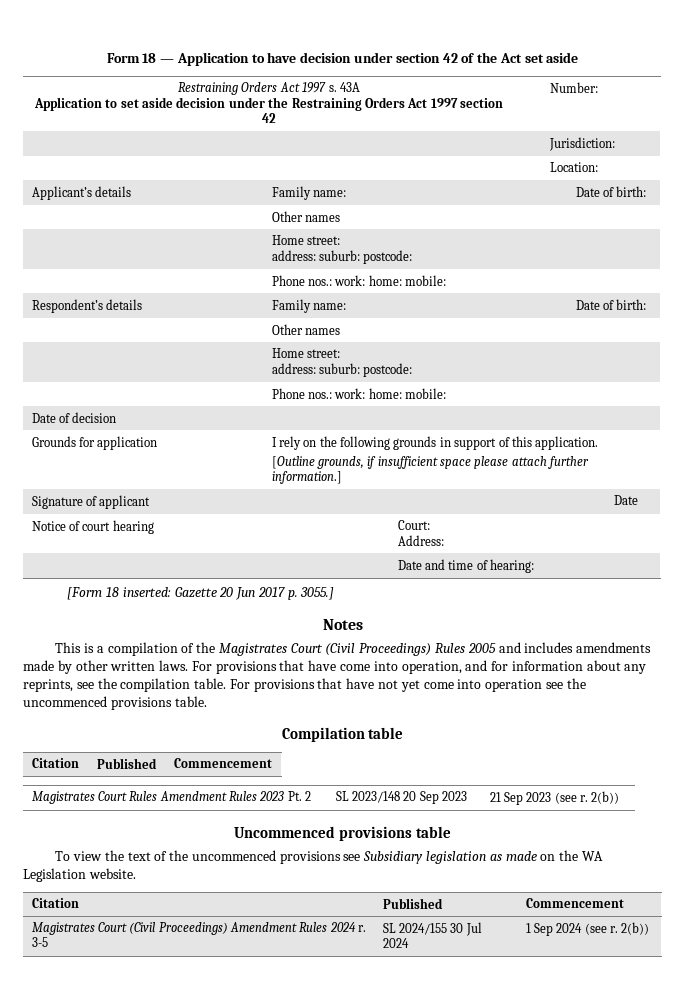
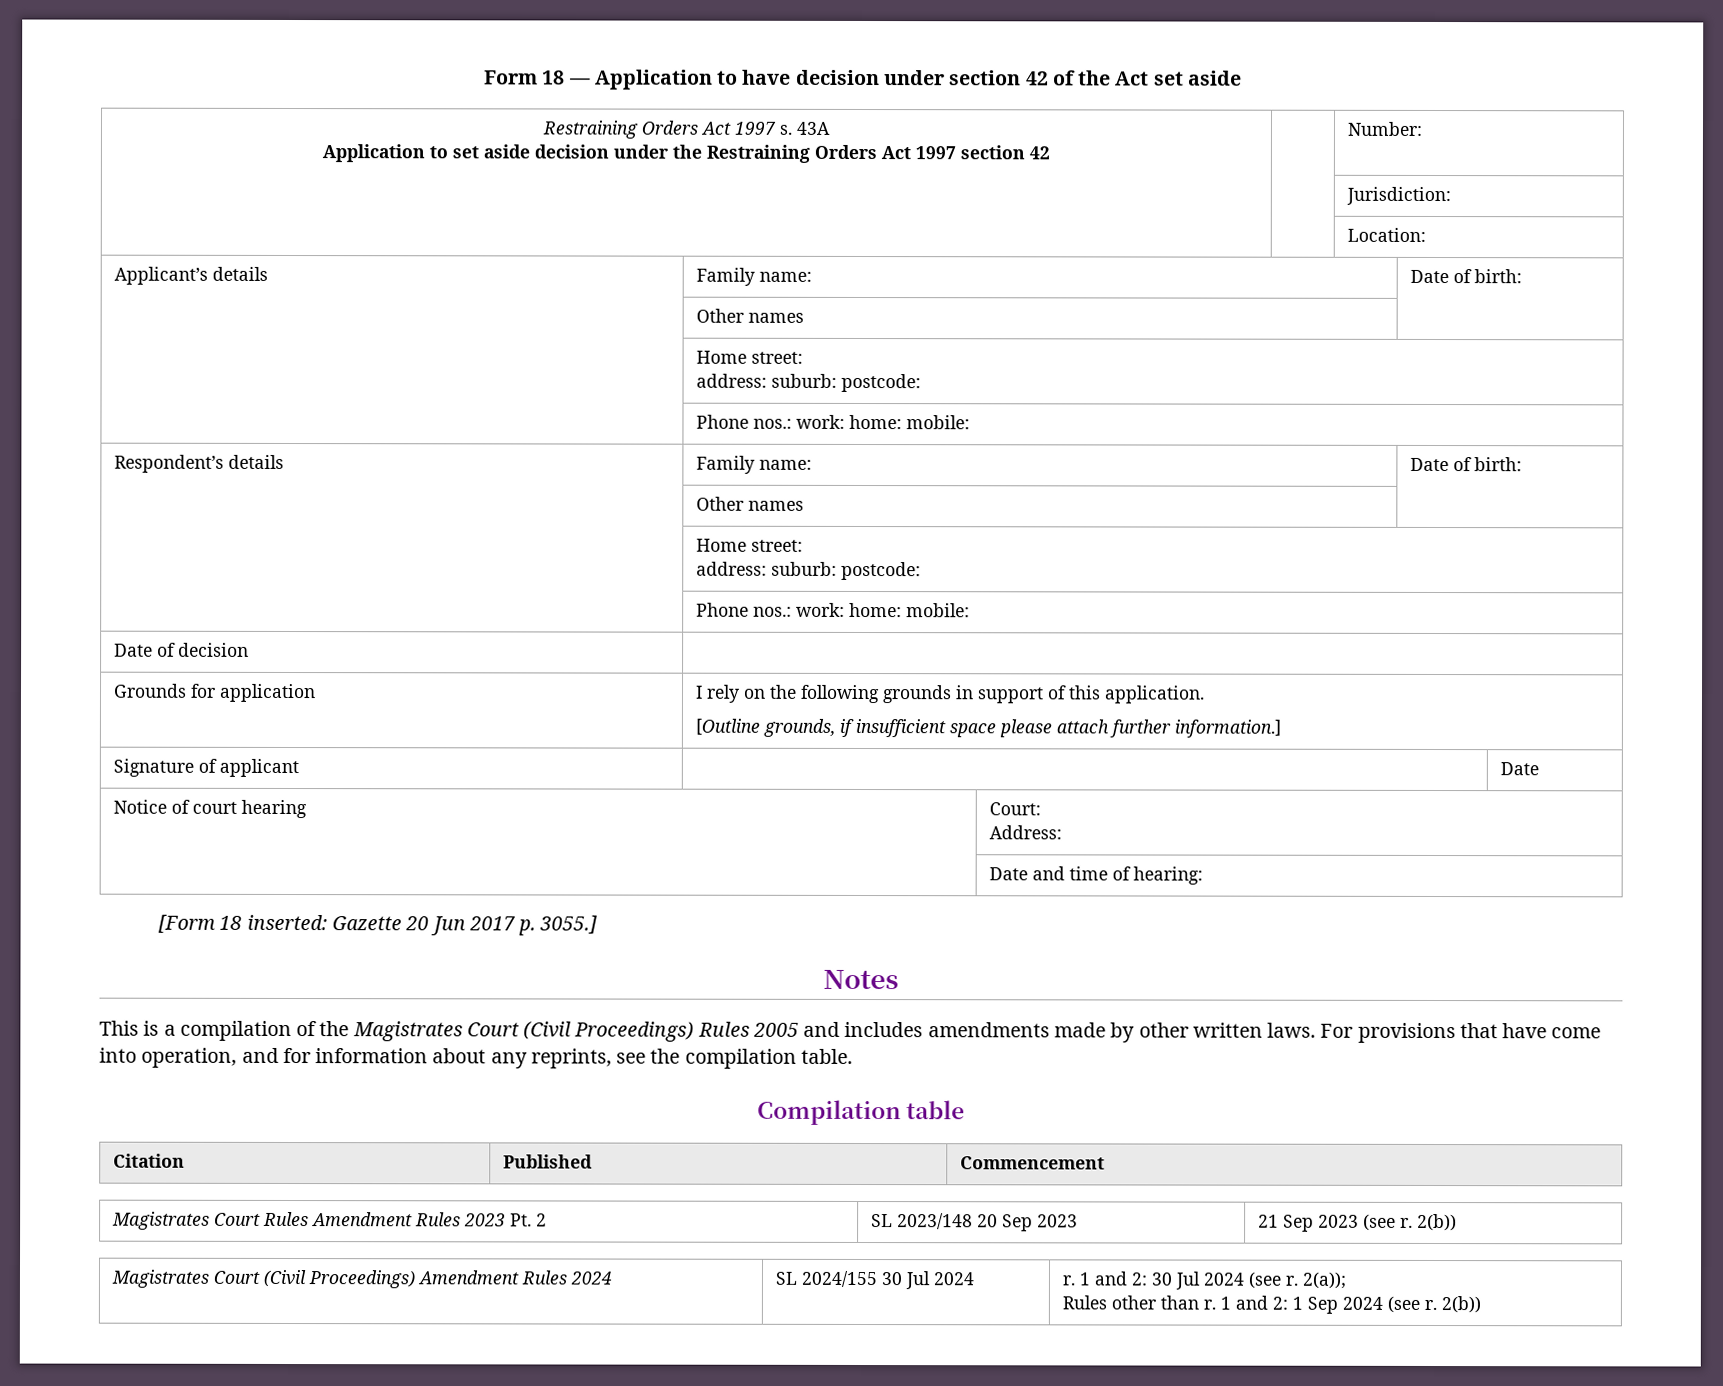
[229,678,586,692] [23,696,207,710] For provisions that have not yet come into operation see the uncommenced provisions table. -> (853, 1056) none
[234,826,451,841] [55,850,603,864] [23,868,136,882] [31,898,79,908] [382,898,443,909] [525,898,624,908] // Uncommenced provisions table // To view the text of the uncommenced provisions see Subsidiary legislation as made on the WA Legislation website. // Citation | Published | Commencement -> (1458, 1222) none
[358,925,367,932] [31,937,48,947] r. 3-5 -> (613, 1278) none
(409, 943) none -> [1062,1271,1347,1290] [1062,1295,1289,1310] r. 1 and 2: 30 Jul 2024 (see r. 2(a)); // Rules other than r. 1 and 2:

